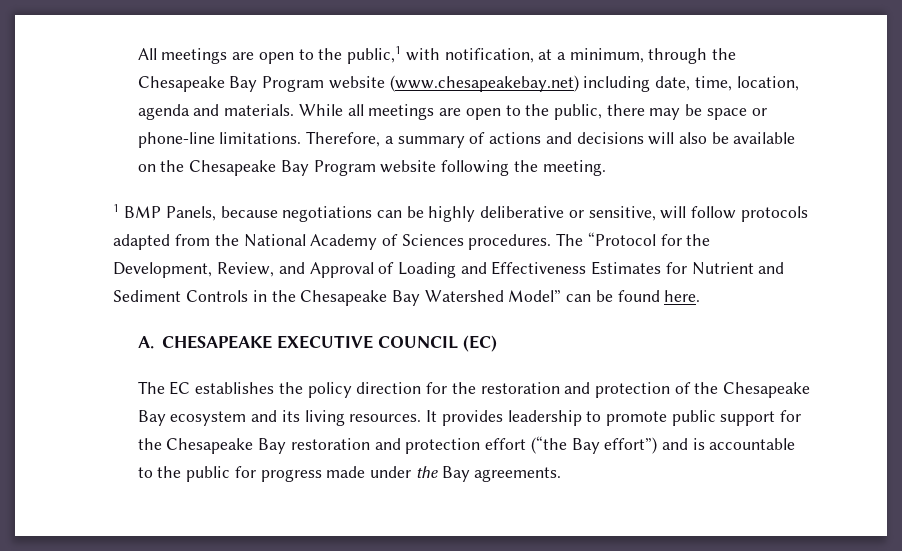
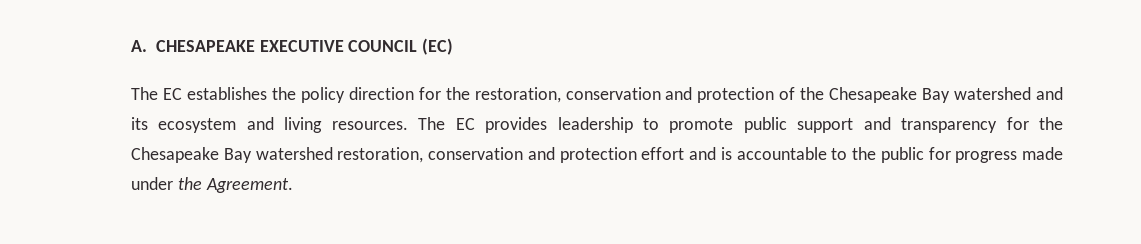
[137,46,737,64] [137,75,799,92] [137,104,767,120] [137,131,796,148] [137,160,606,176] [113,204,808,222] [113,232,711,250] [113,261,785,278] [113,290,701,306] All meetings are open to the public,1 with notification, at a minimum, through the Chesapeake Bay Program website (www.chesapeakebay.net) including date, time, location, agenda and materials. While all meetings are open to the public, there may be space or phone-line limitations. Therefore, a summary of actions and decisions will also be available on the Chesapeake Bay Program website following the meeting. // 1 BMP Panels, because negotiations can be highly deliberative or sensitive, will follow protocols adapted from the National Academy of Sciences procedures. The “Protocol for the Development, Review, and Approval of Loading and Effectiveness Estimates for Nutrient and Sediment Controls in the Chesapeake Bay Watershed Model” can be found here. // -> (131, 46) none
[480,382,560,394] restoration -> [474,87,661,103] restoration, conservation
(166, 418) none -> [954,87,1063,100] [131,117,149,130] watershed and its
[281,410,300,422] its -> (274, 123) none
[426,410,438,422] It -> [418,117,475,130] The EC
(776, 418) none -> [863,117,998,133] and transparency
[290,436,658,454] restoration and protection effort (“the Bay effort”) -> [255,147,685,163] watershed restoration, conservation and protection effort
[441,466,562,482] Bay agreements. -> [205,178,293,193] Agreement.

